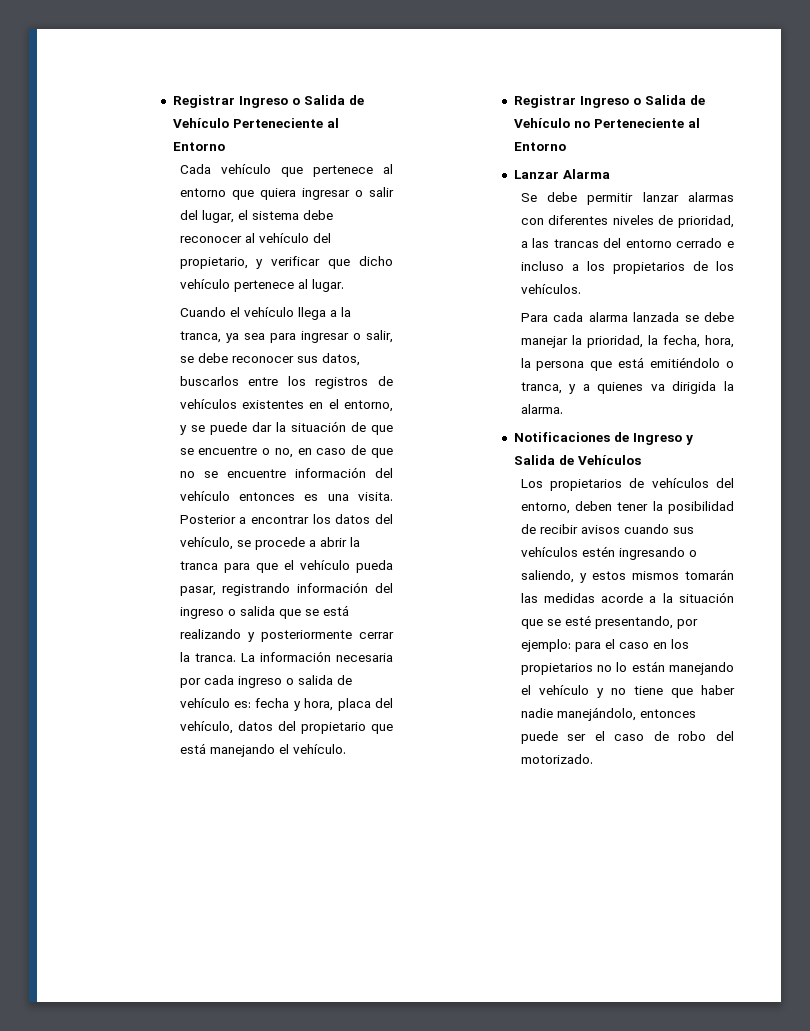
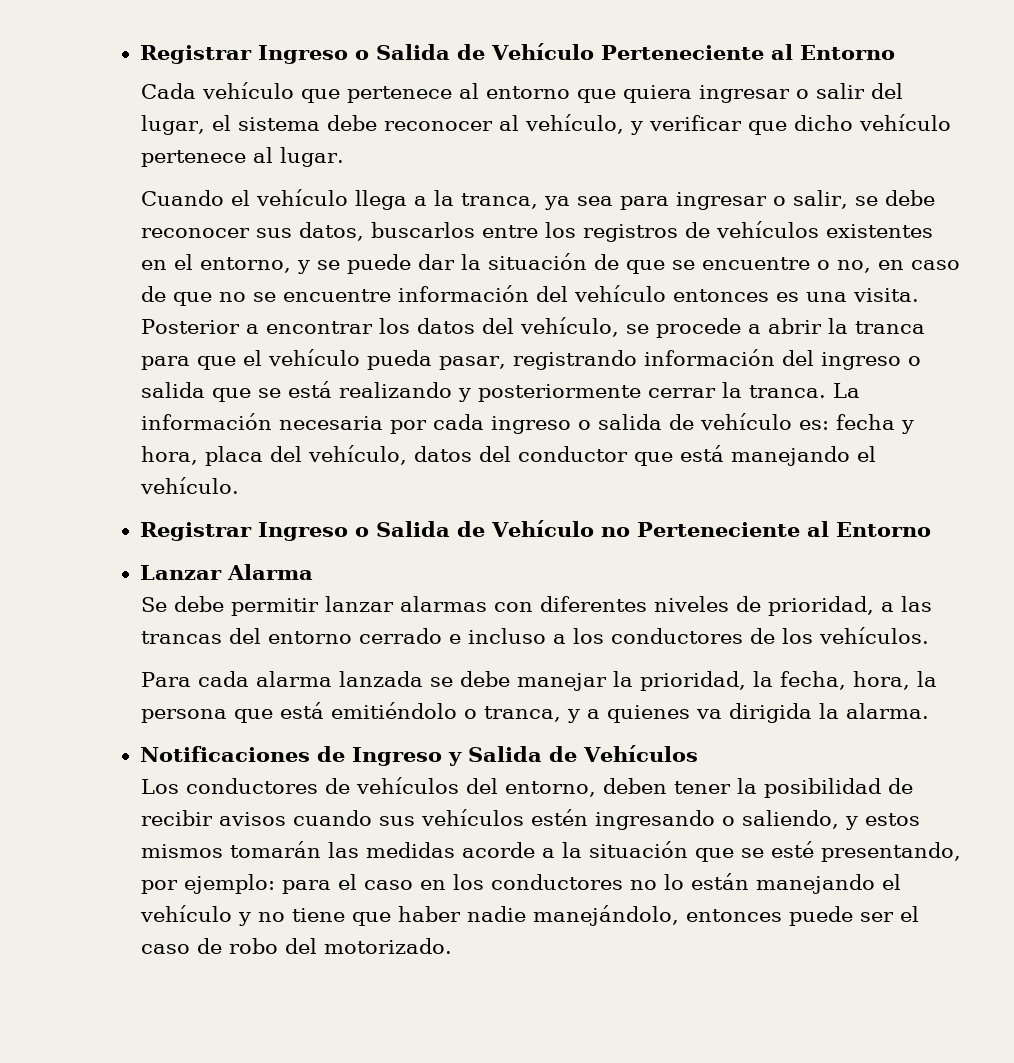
[258,233,331,243] [179,257,248,269] vehículo del propietario, -> [524,114,624,134] vehículo,
[300,722,366,734] propietario -> [517,446,628,462] conductor
[612,262,685,274] propietarios -> [610,628,743,644] conductores
[549,479,622,491] propietarios -> [185,778,318,794] conductores
[520,663,593,675] propietarios -> [490,874,623,890] conductores

